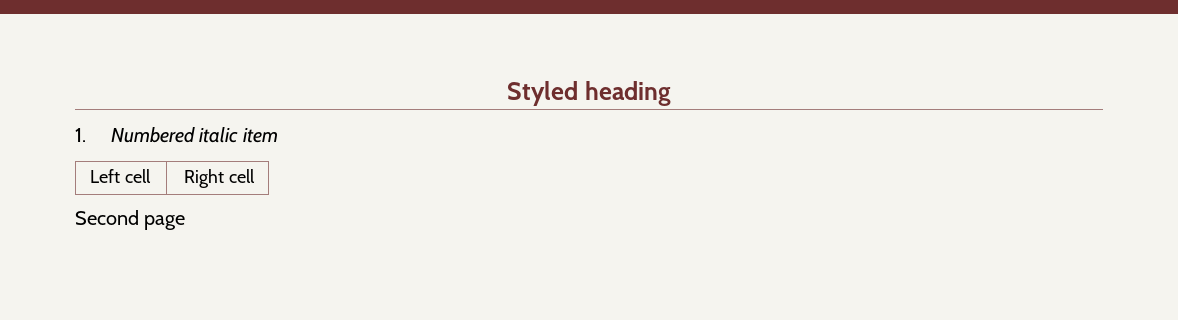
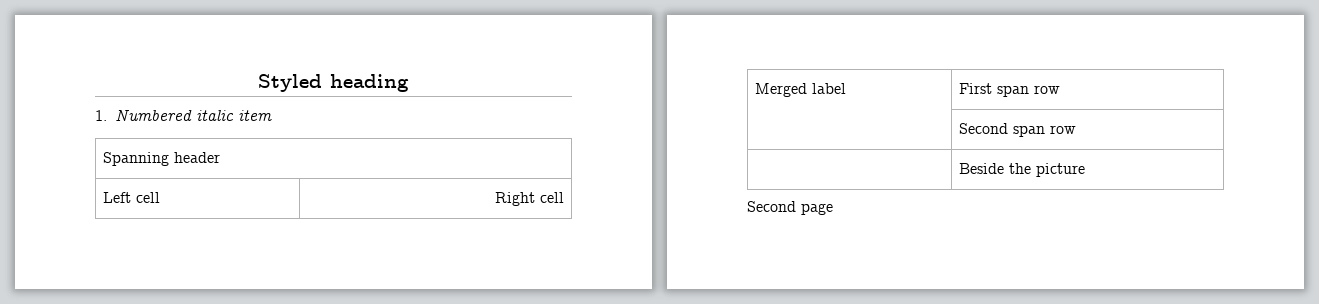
(278, 135) none -> [102,152,220,166] // Spanning header
(256, 176) none -> [754,83,846,97] [958,83,1060,97] [958,123,1076,137] [958,163,1085,177] // Merged label | First span row // | Second span row // | Beside the picture

